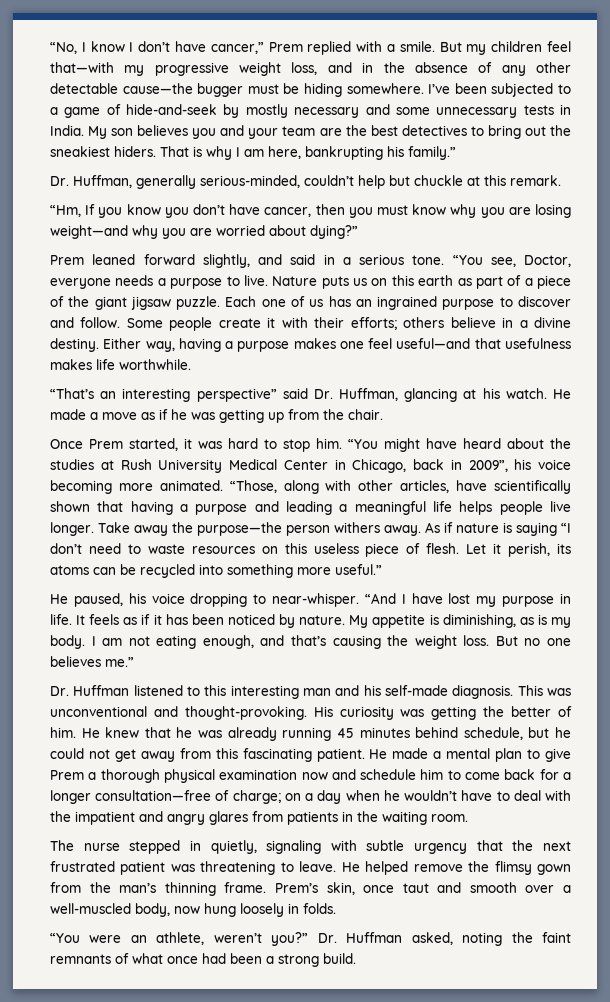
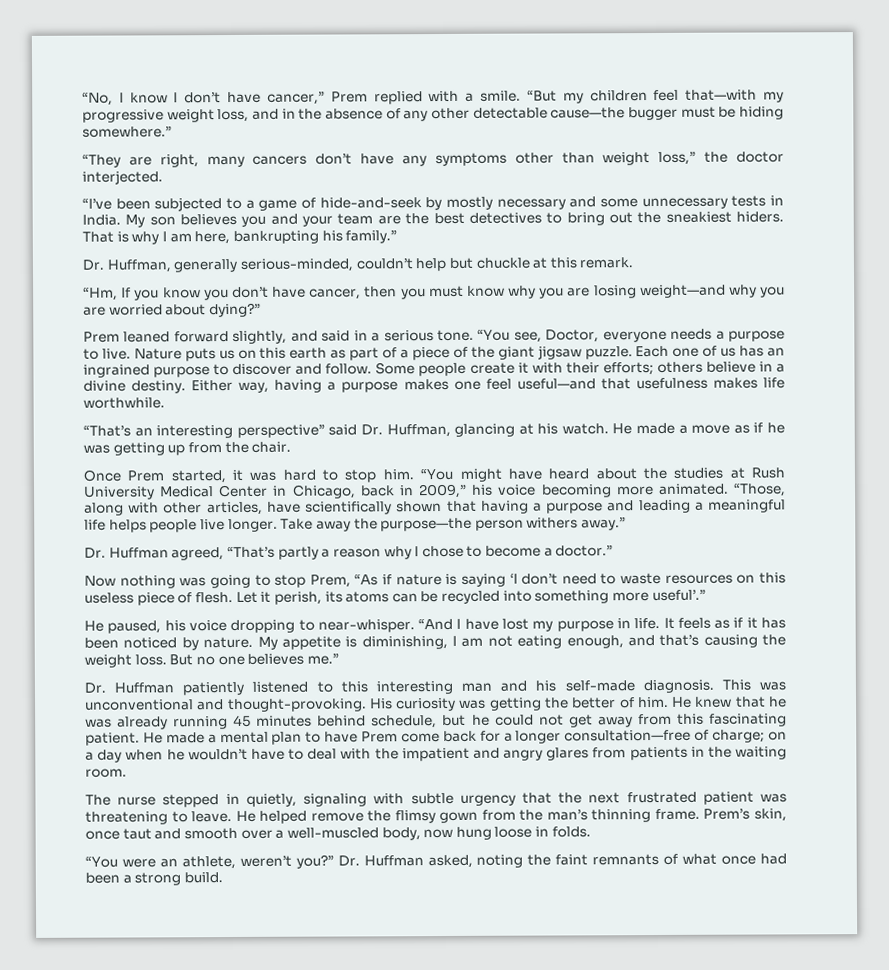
[439,42,462,52] But -> [526,90,557,102] “But
[346,83,451,94] somewhere. I’ve -> [82,126,172,138] [82,151,784,168] [82,170,163,185] [82,198,112,210] somewhere.” // “They are right, many cancers don’t have any symptoms other than weight loss,” the doctor interjected. // “I’ve
[468,460,508,472] 2009”, -> [418,483,468,499] 2009,”
[384,522,440,536] away. As -> [581,517,627,531] [84,545,614,561] [84,574,379,589] away.” // Dr. Huffman agreed, “That’s partly a reason why I chose to become a doctor.” // Now nothing was going to stop Prem, “As
[561,523,571,533] “I -> [509,573,518,584] ‘I
[335,564,382,575] useful.” -> [651,589,706,602] useful’.”
[519,614,572,628] [50,635,85,649] as is my body. -> (448, 642) none
(130, 690) none -> [182,681,245,696] patiently
[545,748,572,762] [50,769,461,783] give Prem a thorough physical examination now and schedule him to -> [324,731,399,743] have Prem
[240,903,284,917] loosely -> [494,826,533,838] loose

